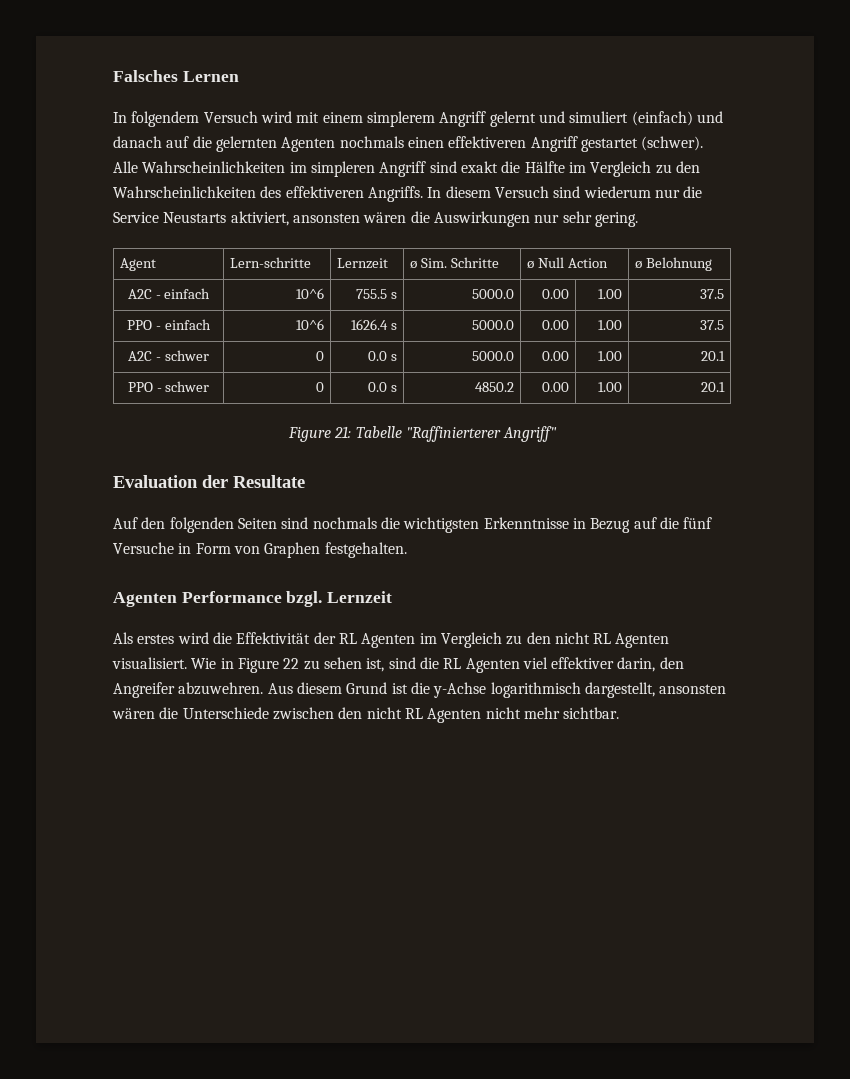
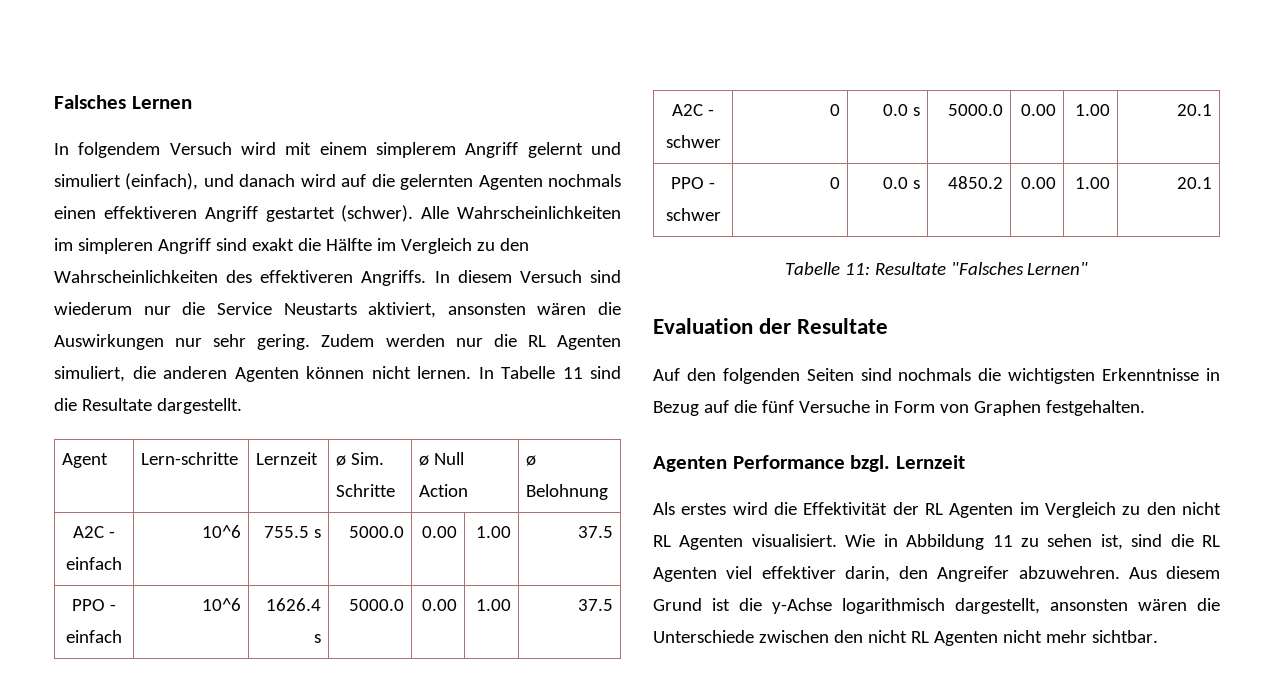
[631,111,693,126] (einfach) -> [125,173,199,190] (einfach),
(162, 142) none -> [300,174,336,187] wird
(638, 219) none -> [321,334,621,350] [54,366,621,382] [54,398,242,414] Zudem werden nur die RL Agenten simuliert, die anderen Agenten können nicht lernen. In Tabelle 11 sind die Resultate dargestellt.
[287,426,558,442] Figure 21: Tabelle "Raffinierterer Angriff" -> [784,262,1089,275] Tabelle 11: Resultate "Falsches Lernen"
[237,658,300,673] Figure 22 -> [906,534,1013,550] Abbildung 11

